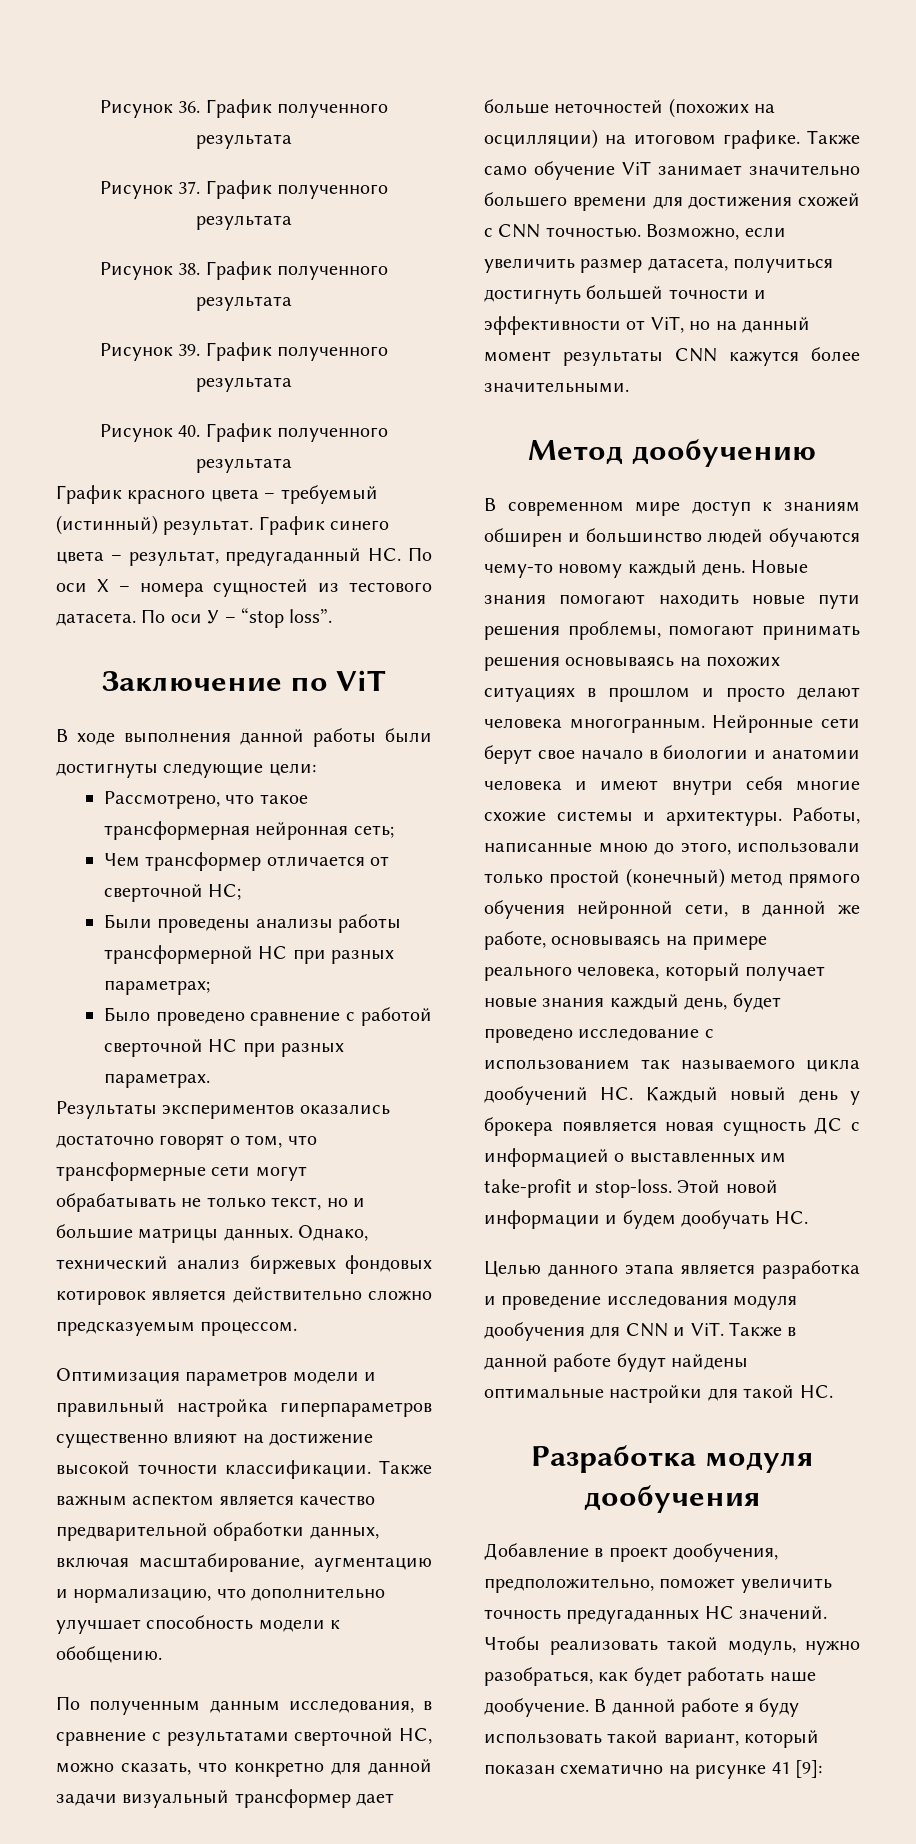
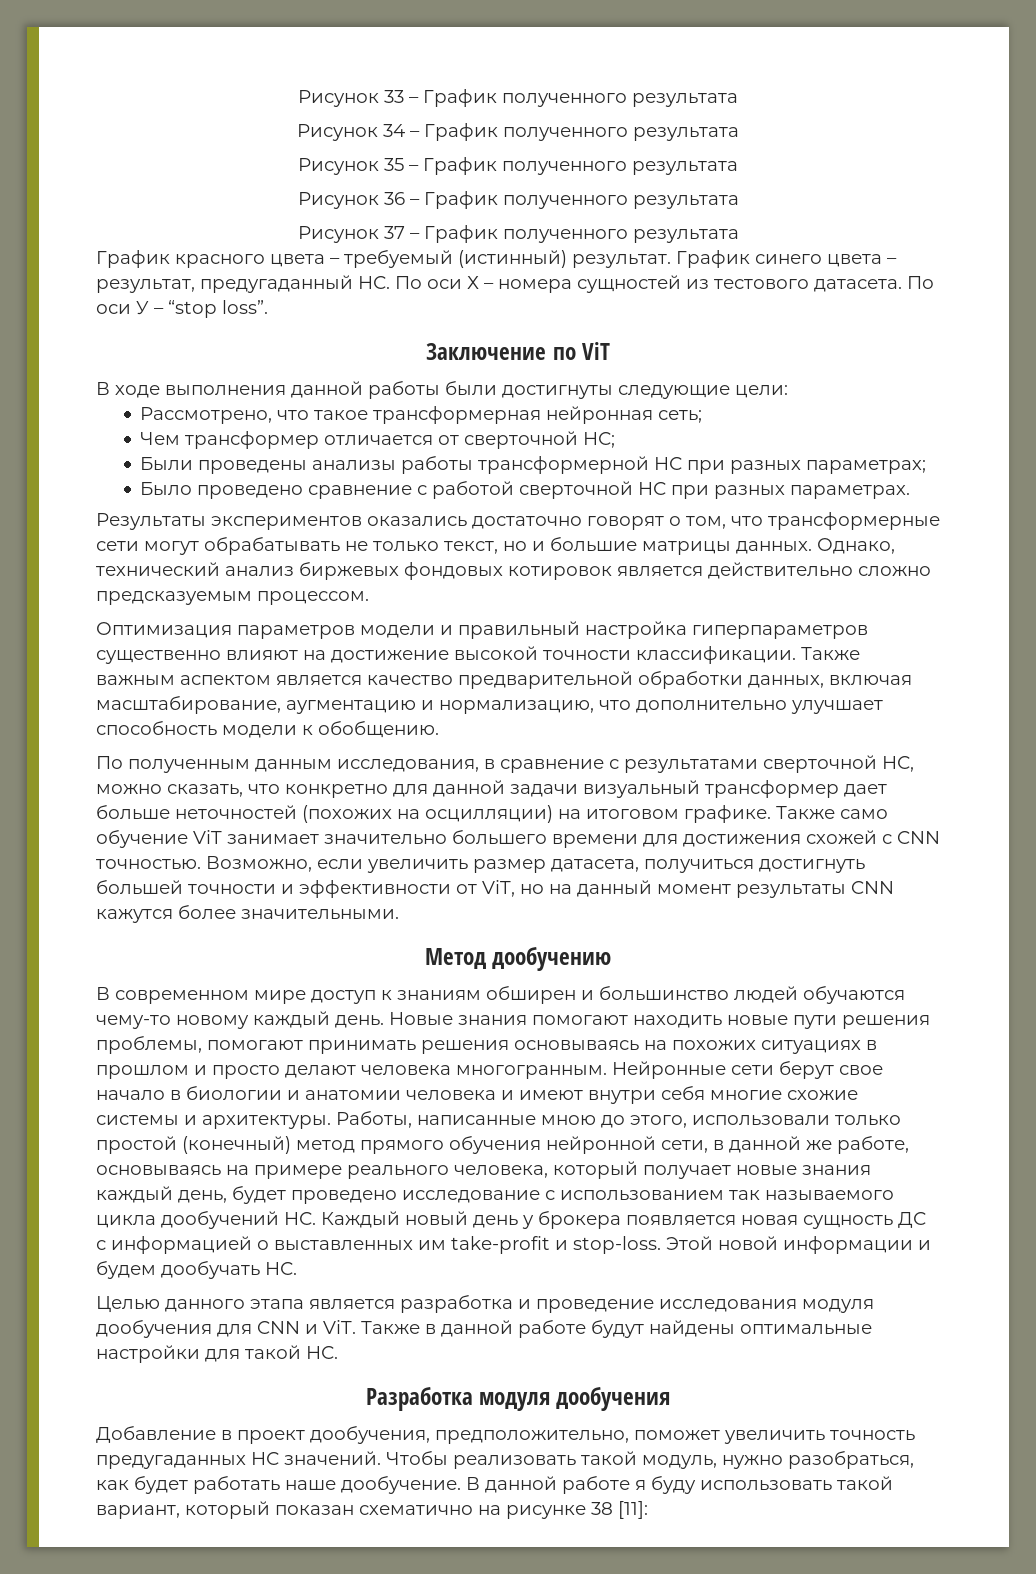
[99,99,389,118] [196,134,292,149] [99,180,389,199] [196,215,292,230] [99,261,389,280] [196,296,292,311] [99,342,389,361] [196,377,292,392] [99,424,201,442] Рисунок 36. График полученного результата // Рисунок 37. График полученного результата // Рисунок 38. График полученного результата // Рисунок 39. График полученного результата // Рисунок 40. -> [298,89,738,107] [297,123,739,141] [298,157,738,175] [297,191,739,209] [297,226,420,243] Рисунок 33 – График полученного результата // Рисунок 34 – График полученного результата // Рисунок 35 – График полученного результата // Рисунок 36 – График полученного результата // Рисунок 37 –
[771,1760,822,1778] 41 [9]: -> [591,1501,648,1519] 38 [11]:

